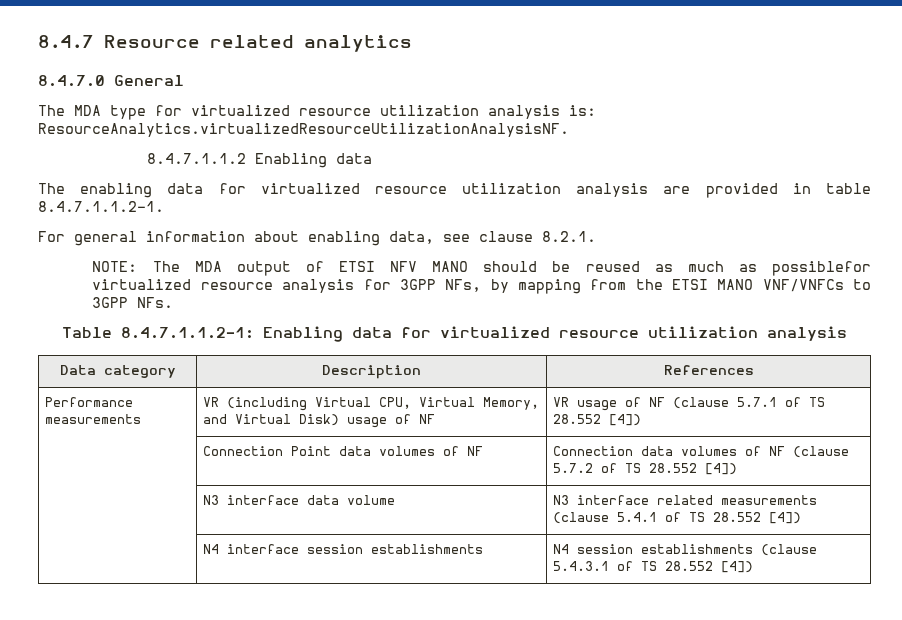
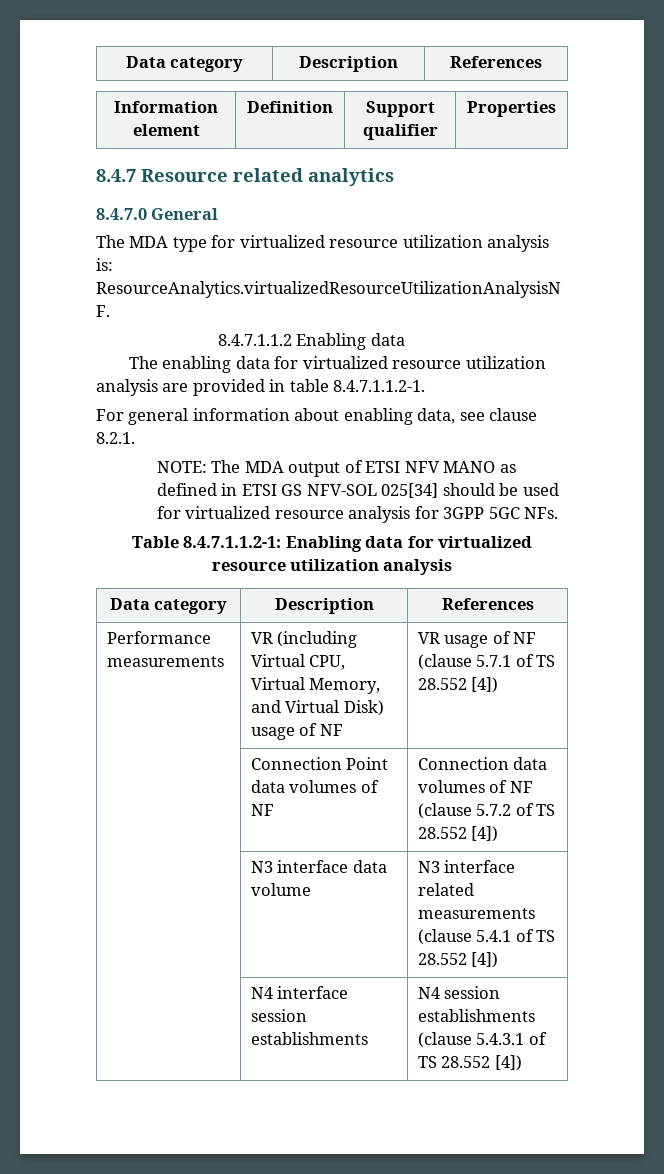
(38, 41) none -> [125,56,244,72] [299,56,398,72] [450,56,542,68] [114,101,218,113] [132,124,200,136] [247,101,333,113] [365,101,435,117] [362,124,438,140] [467,101,556,117] Data category | Description | References // Information element | Definition | Support qualifier | Properties //
[483,261,871,276] should be reused as much as possiblefor -> [499,464,516,473] [156,483,559,498] [156,506,181,519] as defined in ETSI GS NFV-SOL 025[34] should be used for
[445,279,872,294] [92,297,129,308] NFs, by mapping from the ETSI MANO VNF/VNFCs to 3GPP -> [488,507,520,519] 5GC

